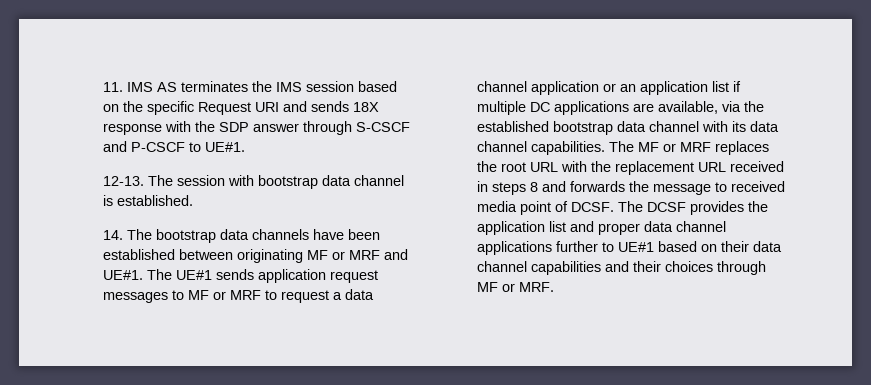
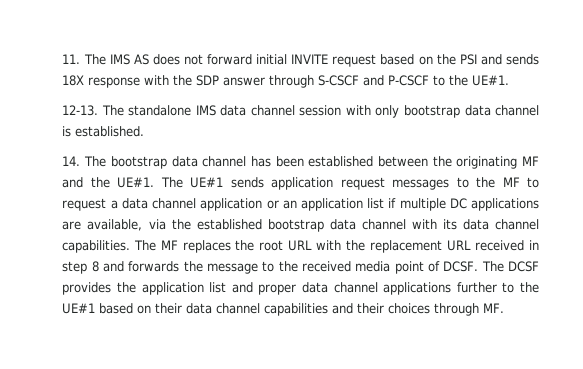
(123, 87) none -> [83,54,106,65] The
[180,81,397,92] [102,101,279,115] terminates the IMS session based on the specific Request URI -> [152,54,477,67] does not forward initial INVITE request based on the PSI
(201, 147) none -> [449,75,469,86] the
(173, 180) none -> [128,105,295,116] standalone IMS data channel
(254, 180) none -> [375,105,400,118] only
[251,229,344,240] channels have -> [202,156,271,167] channel has
(233, 254) none -> [432,156,452,167] the
[331,249,408,260] or MRF and -> [62,177,110,188] and the
[187,290,261,300] MF or MRF -> [476,177,520,188] the MF
[662,142,711,152] or MRF -> (178, 245) none
[491,182,526,195] steps -> [62,261,88,274] step
(727, 187) none -> [278,261,298,272] the
(614, 247) none -> [520,282,539,293] the
[476,282,554,292] MF or MRF. -> [483,303,505,313] MF.

